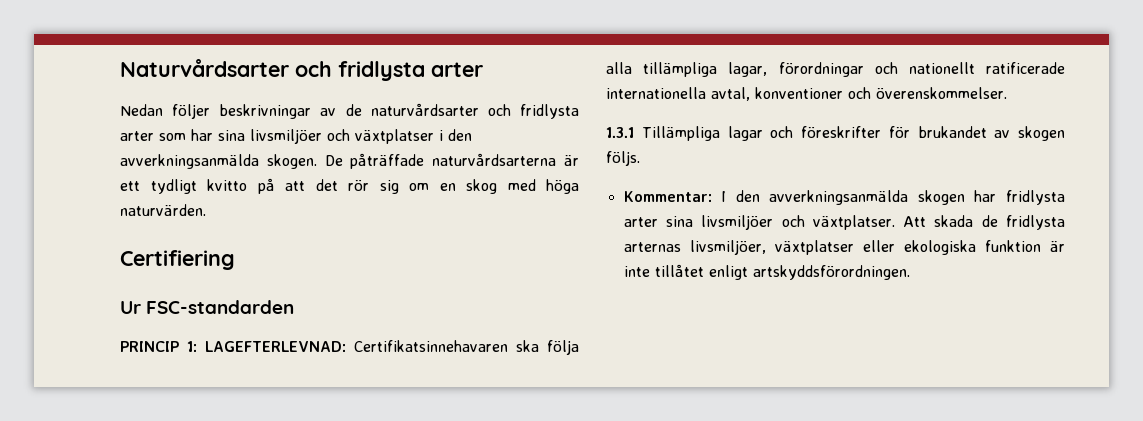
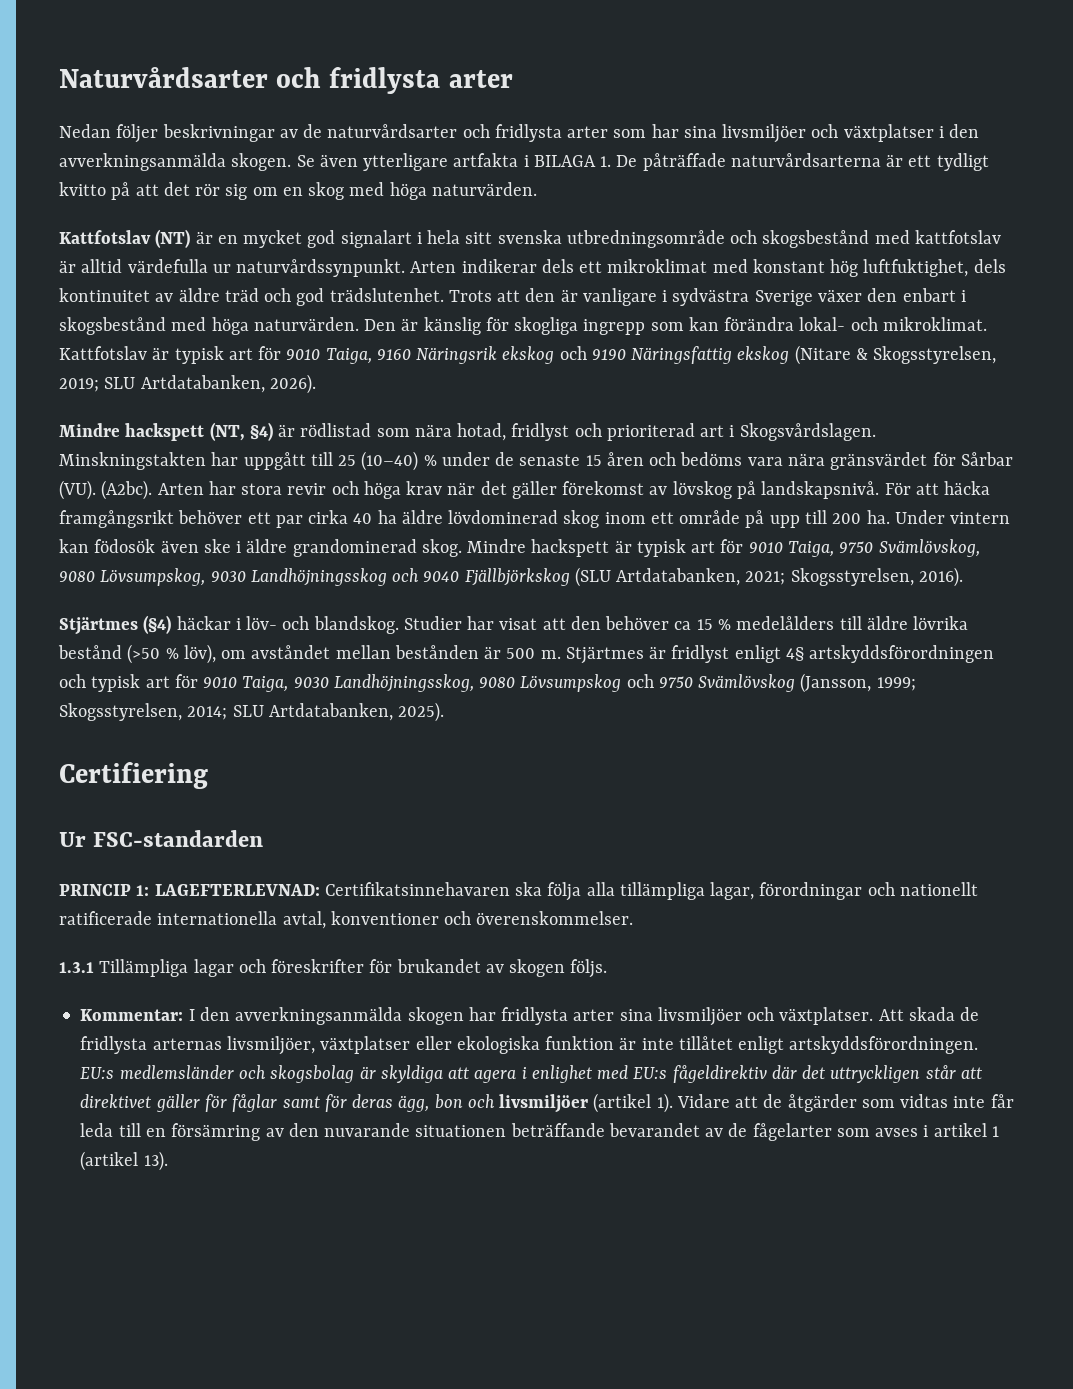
(317, 161) none -> [296,153,612,171] Se även ytterligare artfakta i BILAGA 1.
(206, 210) none -> [59,229,1001,248] [59,259,1006,277] [59,288,966,306] [59,317,987,335] [59,345,997,365] [59,374,316,394] [59,422,876,441] [59,451,1013,471] [59,480,991,500] [59,510,1011,528] [59,539,980,557] [59,567,963,587] [59,615,969,635] [58,644,995,664] [59,673,916,693] [59,702,445,722] // Kattfotslav (NT) är en mycket god signalart i hela sitt svenska utbredningsområde och skogsbestånd med kattfotslav är alltid värdefulla ur naturvårdssynpunkt. Arten indikerar dels ett mikroklimat med konstant hög luftfuktighet, dels kontinuitet av äldre träd och god trädslutenhet. Trots att den är vanligare i sydvästra Sverige växer den enbart i skogsbestånd med höga naturvärden. Den är känslig för skogliga ingrepp som kan förändra lokal- och mikroklimat. Kattfotslav är typisk art för 9010 Taiga, 9160 Näringsrik ekskog och 9190 Näringsfattig ekskog (Nitare & Skogsstyrelsen, 2019; SLU Artdatabanken, 2026). // Mindre hackspett (NT, §4) är rödlistad som nära hotad, fridlyst och prioriterad art i Skogsvårdslagen. Minskningstakten har uppgått till 25 (10–40) % under de senaste 15 åren och bedöms vara nära gränsvärdet för Sårbar (VU). (A2bc). Arten har stora revir och höga krav när det gäller förekomst av lövskog på landskapsnivå. För att häcka framgångsrikt behöver ett par cirka 40 ha äldre lövdominerad skog inom ett område på upp till 200 ha. Under vintern kan födosök även ske i äldre grandominerad skog. Mindre hackspett är typisk art för 9010 Taiga, 9750 Svämlövskog, 9080 Lövsumpskog, 9030 Landhöjningsskog och 9040 Fjällbjörkskog (SLU Artdatabanken, 2021; Skogsstyrelsen, 2016). // Stjärtmes (§4) häckar i löv- och blandskog. Studier har visat att den behöver ca 15 % medelålders till äldre lövrika bestånd (>50 % löv), om avståndet mellan bestånden är 500 m. Stjärtmes är fridlyst enligt 4§ artskyddsförordningen och typisk art för 9010 Taiga, 9030 Landhöjningsskog, 9080 Lövsumpskog och 9750 Svämlövskog (Jansson, 1999; Skogsstyrelsen, 2014; SLU Artdatabanken, 2025).
(910, 272) none -> [80,1065,982,1083] [80,1093,1014,1113] [80,1123,999,1141] [80,1151,168,1171] EU:s medlemsländer och skogsbolag är skyldiga att agera i enlighet med EU:s fågeldirektiv där det uttryckligen står att direktivet gäller för fåglar samt för deras ägg, bon och livsmiljöer (artikel 1). Vidare att de åtgärder som vidtas inte får leda till en försämring av den nuvarande situationen beträffande bevarandet av de fågelarter som avses i artikel 1 (artikel 13).

